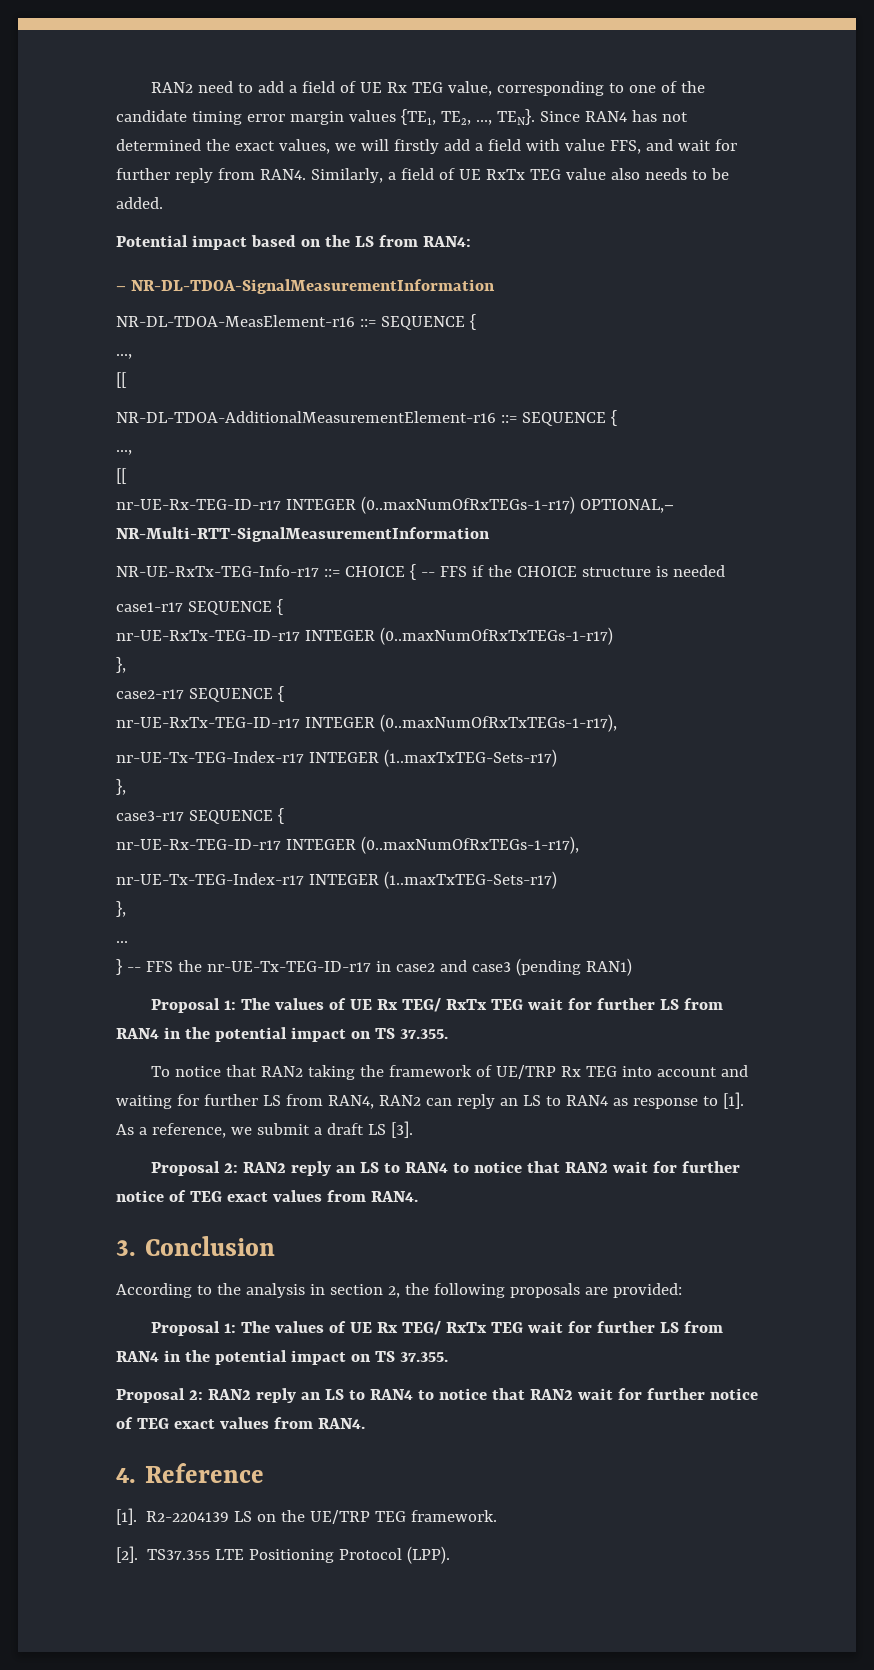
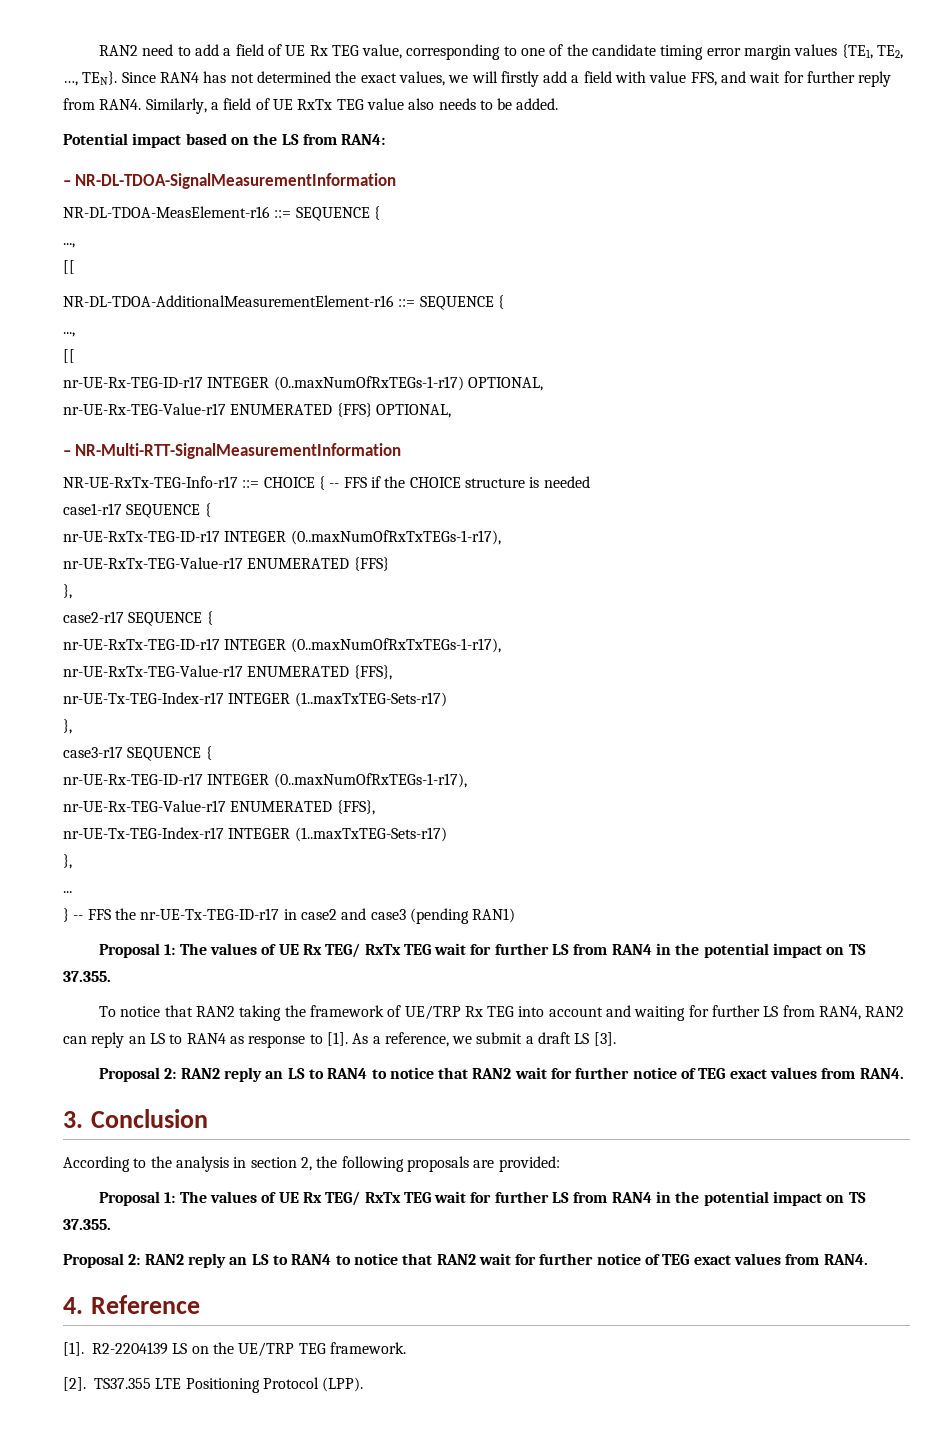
[579,499,674,513] OPTIONAL,– -> [467,377,543,391] [63,403,451,418] [63,450,71,456] OPTIONAL, // nr-UE-Rx-TEG-Value-r17 ENUMERATED {FFS} OPTIONAL, // –
[379,627,613,645] (0..maxNumOfRxTxTEGs-1-r17) -> [290,530,501,545] [63,557,389,571] (0..maxNumOfRxTxTEGs-1-r17), // nr-UE-RxTx-TEG-Value-r17 ENUMERATED {FFS}
(617, 723) none -> [63,665,392,680] // nr-UE-RxTx-TEG-Value-r17 ENUMERATED {FFS},
(579, 845) none -> [63,800,375,815] // nr-UE-Rx-TEG-Value-r17 ENUMERATED {FFS},

